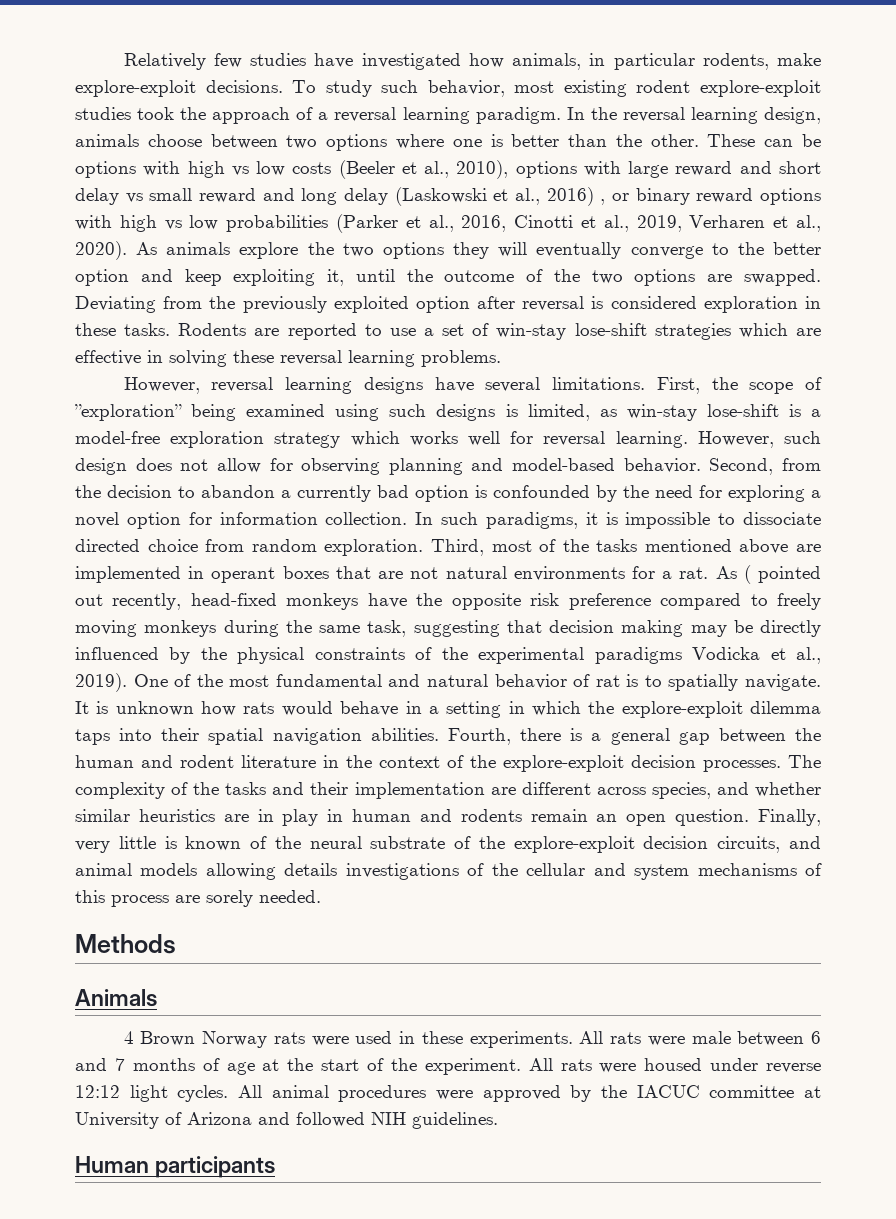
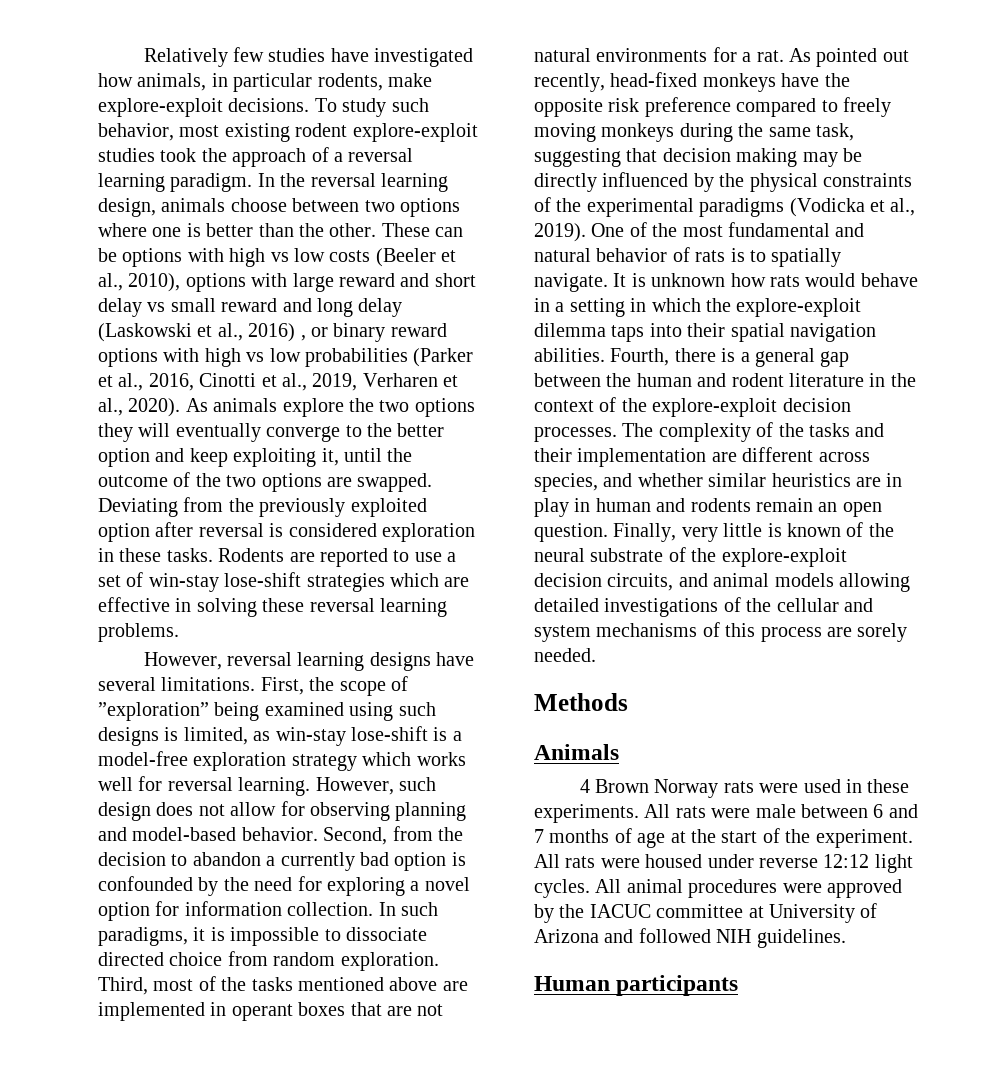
[743,565,751,584] ( -> (811, 55) none
[692,647,761,660] Vodicka -> [789,198,865,217] (Vodicka
[595,675,620,687] rat -> [695,250,726,262] rats
[284,863,338,876] details -> [534,598,599,612] detailed

